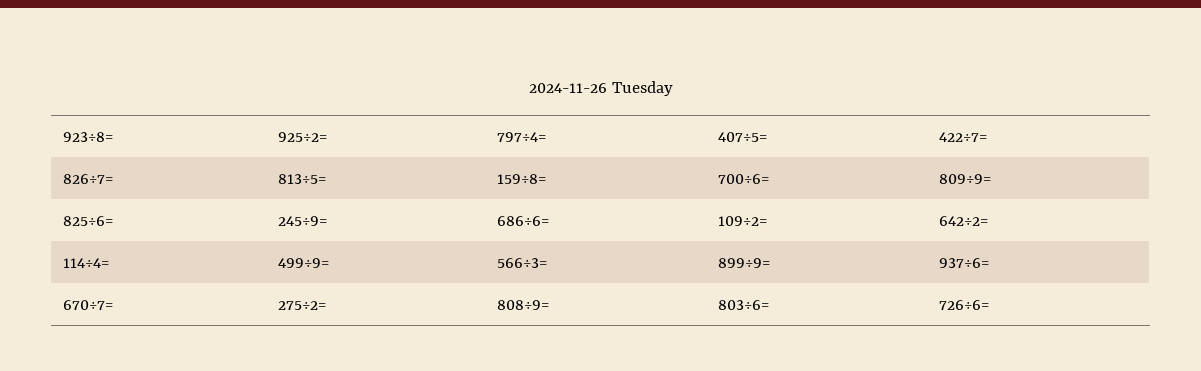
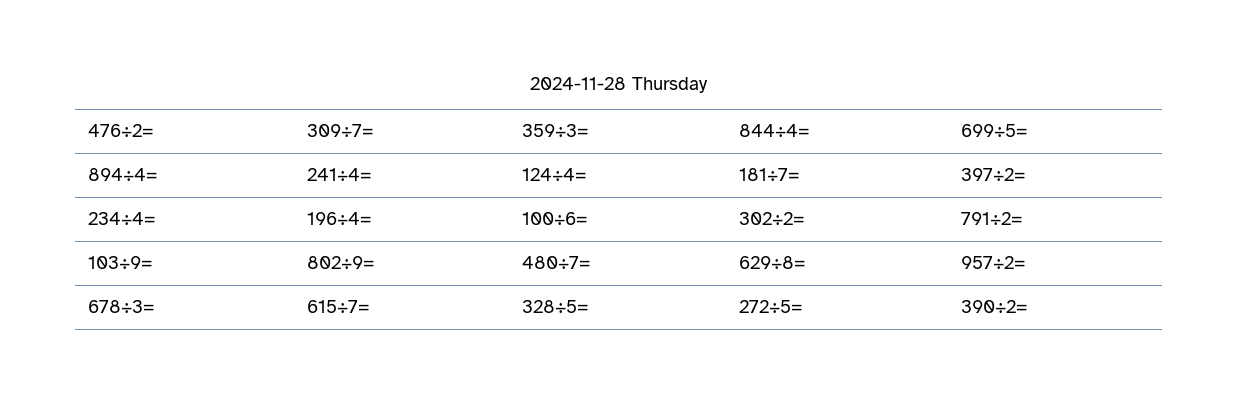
[528,81,673,96] [63,132,114,142] [278,132,328,142] [497,132,547,142] [718,132,768,142] [939,132,988,142] [63,174,114,184] [278,174,327,184] [497,174,547,184] [718,174,770,184] [939,174,992,184] [63,216,114,226] [278,216,328,226] [497,216,550,226] [718,216,768,226] [939,216,989,226] [63,258,110,268] [278,258,330,268] [497,258,548,268] [718,258,771,268] [939,258,990,268] [63,300,114,310] [278,301,327,310] [497,300,550,310] [718,300,770,310] [939,300,990,310] 2024-11-26 Tuesday // 923÷8= | 925÷2= | 797÷4= | 407÷5= | 422÷7= // 826÷7= | 813÷5= | 159÷8= | 700÷6= | 809÷9= // 825÷6= | 245÷9= | 686÷6= | 109÷2= | 642÷2= // 114÷4= | 499÷9= | 566÷3= | 899÷9= | 937÷6= // 670÷7= | 275÷2= | 808÷9= | 803÷6= | 726÷6= -> [530,77,708,93] [88,124,154,137] [307,124,374,137] [522,124,589,137] [739,124,810,137] [961,124,1028,137] [88,168,158,181] [307,168,372,181] [522,168,587,181] [739,168,800,181] [961,168,1026,181] [88,212,156,225] [307,212,372,225] [522,212,588,225] [739,212,805,225] [961,212,1023,225] [88,256,153,269] [307,256,375,269] [522,256,591,269] [739,256,806,269] [961,256,1026,269] [88,300,155,313] [307,300,370,313] [522,300,589,313] [739,300,803,313] [961,300,1028,313] 2024-11-28 Thursday // 476÷2= | 309÷7= | 359÷3= | 844÷4= | 699÷5= // 894÷4= | 241÷4= | 124÷4= | 181÷7= | 397÷2= // 234÷4= | 196÷4= | 100÷6= | 302÷2= | 791÷2= // 103÷9= | 802÷9= | 480÷7= | 629÷8= | 957÷2= // 678÷3= | 615÷7= | 328÷5= | 272÷5= | 390÷2=

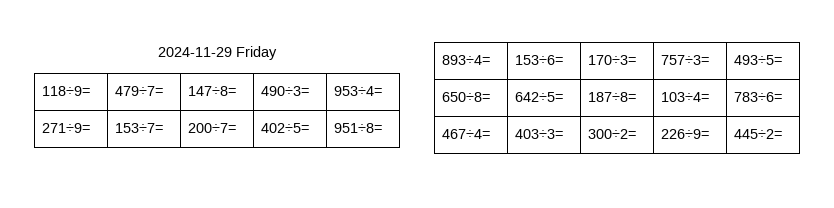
[530,77,708,93] [88,124,154,137] [307,124,374,137] [522,124,589,137] [739,124,810,137] [961,124,1028,137] [88,168,158,181] [307,168,372,181] [522,168,587,181] [739,168,800,181] [961,168,1026,181] [88,212,156,225] [307,212,372,225] [522,212,588,225] [739,212,805,225] [961,212,1023,225] [88,256,153,269] [307,256,375,269] [522,256,591,269] [739,256,806,269] [961,256,1026,269] [88,300,155,313] [307,300,370,313] [522,300,589,313] [739,300,803,313] [961,300,1028,313] 2024-11-28 Thursday // 476÷2= | 309÷7= | 359÷3= | 844÷4= | 699÷5= // 894÷4= | 241÷4= | 124÷4= | 181÷7= | 397÷2= // 234÷4= | 196÷4= | 100÷6= | 302÷2= | 791÷2= // 103÷9= | 802÷9= | 480÷7= | 629÷8= | 957÷2= // 678÷3= | 615÷7= | 328÷5= | 272÷5= | 390÷2= -> [158,46,277,60] [41,86,90,96] [114,86,163,96] [187,86,236,96] [260,86,309,96] [333,86,382,96] [41,123,90,133] [114,123,163,133] [187,123,236,133] [260,123,309,133] [333,123,382,133] [441,55,490,65] [514,55,563,65] [587,55,636,65] [660,55,709,65] [733,55,782,65] [441,92,490,102] [514,92,563,102] [587,92,636,102] [660,92,709,102] [733,92,782,102] [441,129,490,139] [514,129,563,139] [587,129,636,139] [660,129,709,139] [733,129,782,139] 2024-11-29 Friday // 118÷9= | 479÷7= | 147÷8= | 490÷3= | 953÷4= // 271÷9= | 153÷7= | 200÷7= | 402÷5= | 951÷8= // 893÷4= | 153÷6= | 170÷3= | 757÷3= | 493÷5= // 650÷8= | 642÷5= | 187÷8= | 103÷4= | 783÷6= // 467÷4= | 403÷3= | 300÷2= | 226÷9= | 445÷2=

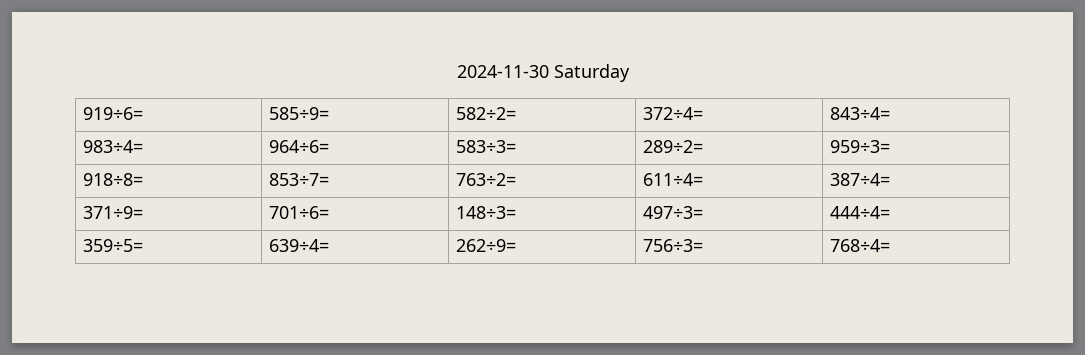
[158,46,277,60] [41,86,90,96] [114,86,163,96] [187,86,236,96] [260,86,309,96] [333,86,382,96] [41,123,90,133] [114,123,163,133] [187,123,236,133] [260,123,309,133] [333,123,382,133] [441,55,490,65] [514,55,563,65] [587,55,636,65] [660,55,709,65] [733,55,782,65] [441,92,490,102] [514,92,563,102] [587,92,636,102] [660,92,709,102] [733,92,782,102] [441,129,490,139] [514,129,563,139] [587,129,636,139] [660,129,709,139] [733,129,782,139] 2024-11-29 Friday // 118÷9= | 479÷7= | 147÷8= | 490÷3= | 953÷4= // 271÷9= | 153÷7= | 200÷7= | 402÷5= | 951÷8= // 893÷4= | 153÷6= | 170÷3= | 757÷3= | 493÷5= // 650÷8= | 642÷5= | 187÷8= | 103÷4= | 783÷6= // 467÷4= | 403÷3= | 300÷2= | 226÷9= | 445÷2= -> [456,64,630,82] [82,107,143,120] [268,107,329,120] [455,107,516,120] [642,107,703,120] [829,107,890,120] [82,140,143,153] [268,140,329,153] [455,140,516,153] [642,140,703,153] [829,140,890,153] [82,173,143,186] [268,173,329,186] [455,173,516,186] [642,173,703,186] [829,173,890,186] [82,206,143,219] [268,206,329,219] [455,206,516,219] [642,206,703,219] [829,206,890,219] [82,239,143,252] [268,239,329,252] [455,239,516,252] [642,239,703,252] [829,239,890,252] 2024-11-30 Saturday // 919÷6= | 585÷9= | 582÷2= | 372÷4= | 843÷4= // 983÷4= | 964÷6= | 583÷3= | 289÷2= | 959÷3= // 918÷8= | 853÷7= | 763÷2= | 611÷4= | 387÷4= // 371÷9= | 701÷6= | 148÷3= | 497÷3= | 444÷4= // 359÷5= | 639÷4= | 262÷9= | 756÷3= | 768÷4=

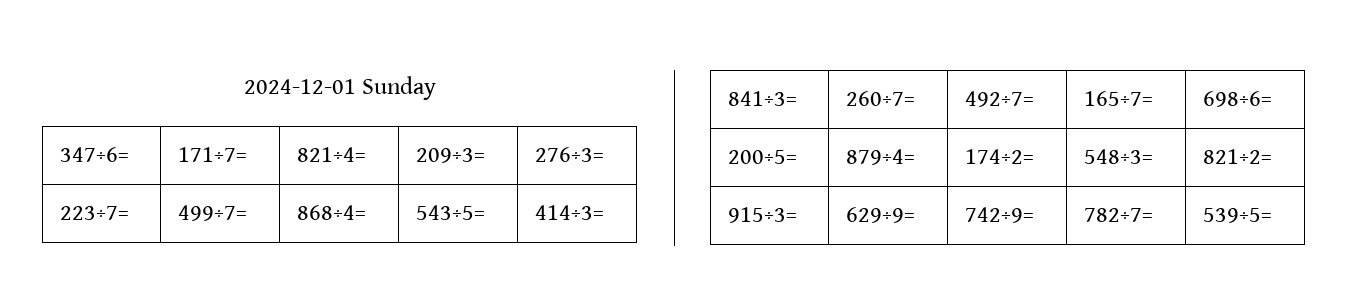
[456,64,630,82] [82,107,143,120] [268,107,329,120] [455,107,516,120] [642,107,703,120] [829,107,890,120] [82,140,143,153] [268,140,329,153] [455,140,516,153] [642,140,703,153] [829,140,890,153] [82,173,143,186] [268,173,329,186] [455,173,516,186] [642,173,703,186] [829,173,890,186] [82,206,143,219] [268,206,329,219] [455,206,516,219] [642,206,703,219] [829,206,890,219] [82,239,143,252] [268,239,329,252] [455,239,516,252] [642,239,703,252] [829,239,890,252] 2024-11-30 Saturday // 919÷6= | 585÷9= | 582÷2= | 372÷4= | 843÷4= // 983÷4= | 964÷6= | 583÷3= | 289÷2= | 959÷3= // 918÷8= | 853÷7= | 763÷2= | 611÷4= | 387÷4= // 371÷9= | 701÷6= | 148÷3= | 497÷3= | 444÷4= // 359÷5= | 639÷4= | 262÷9= | 756÷3= | 768÷4= -> [243,76,437,100] [59,147,129,162] [177,147,247,162] [296,147,366,162] [415,148,485,163] [534,147,604,162] [59,206,129,220] [177,205,247,221] [296,205,366,220] [415,205,485,220] [534,205,604,220] [727,91,797,106] [845,91,915,106] [964,91,1034,107] [1083,91,1153,106] [1202,91,1272,107] [727,150,797,164] [845,149,915,165] [964,149,1034,164] [1083,149,1153,164] [1202,149,1272,164] [727,207,797,223] [845,207,915,223] [964,207,1034,223] [1083,208,1153,222] [1202,208,1272,223] 2024-12-01 Sunday // 347÷6= | 171÷7= | 821÷4= | 209÷3= | 276÷3= // 223÷7= | 499÷7= | 868÷4= | 543÷5= | 414÷3= // 841÷3= | 260÷7= | 492÷7= | 165÷7= | 698÷6= // 200÷5= | 879÷4= | 174÷2= | 548÷3= | 821÷2= // 915÷3= | 629÷9= | 742÷9= | 782÷7= | 539÷5=

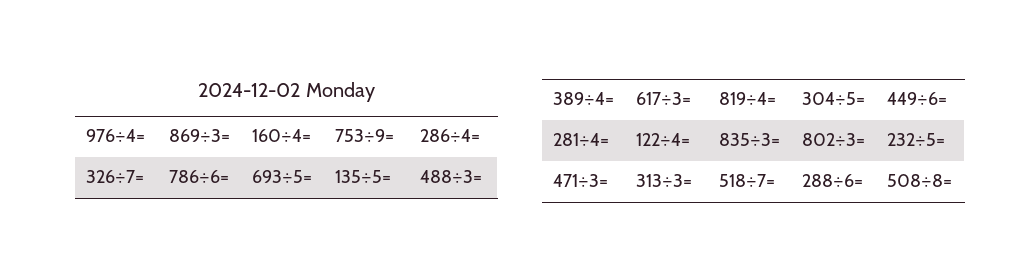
[243,76,437,100] [59,147,129,162] [177,147,247,162] [296,147,366,162] [415,148,485,163] [534,147,604,162] [59,206,129,220] [177,205,247,221] [296,205,366,220] [415,205,485,220] [534,205,604,220] [727,91,797,106] [845,91,915,106] [964,91,1034,107] [1083,91,1153,106] [1202,91,1272,107] [727,150,797,164] [845,149,915,165] [964,149,1034,164] [1083,149,1153,164] [1202,149,1272,164] [727,207,797,223] [845,207,915,223] [964,207,1034,223] [1083,208,1153,222] [1202,208,1272,223] 2024-12-01 Sunday // 347÷6= | 171÷7= | 821÷4= | 209÷3= | 276÷3= // 223÷7= | 499÷7= | 868÷4= | 543÷5= | 414÷3= // 841÷3= | 260÷7= | 492÷7= | 165÷7= | 698÷6= // 200÷5= | 879÷4= | 174÷2= | 548÷3= | 821÷2= // 915÷3= | 629÷9= | 742÷9= | 782÷7= | 539÷5= -> [198,82,375,102] [85,129,145,142] [168,129,230,142] [251,129,311,142] [334,129,394,142] [419,129,480,142] [85,170,144,183] [168,170,229,183] [251,170,312,183] [334,170,391,183] [419,170,482,183] [552,92,614,105] [635,92,691,105] [718,92,776,105] [801,92,865,105] [886,92,947,105] [552,133,609,146] [635,133,690,146] [718,133,780,146] [801,133,865,146] [886,133,945,146] [552,174,608,187] [635,174,692,187] [718,174,775,187] [801,174,863,187] [886,174,952,187] 2024-12-02 Monday // 976÷4= | 869÷3= | 160÷4= | 753÷9= | 286÷4= // 326÷7= | 786÷6= | 693÷5= | 135÷5= | 488÷3= // 389÷4= | 617÷3= | 819÷4= | 304÷5= | 449÷6= // 281÷4= | 122÷4= | 835÷3= | 802÷3= | 232÷5= // 471÷3= | 313÷3= | 518÷7= | 288÷6= | 508÷8=

